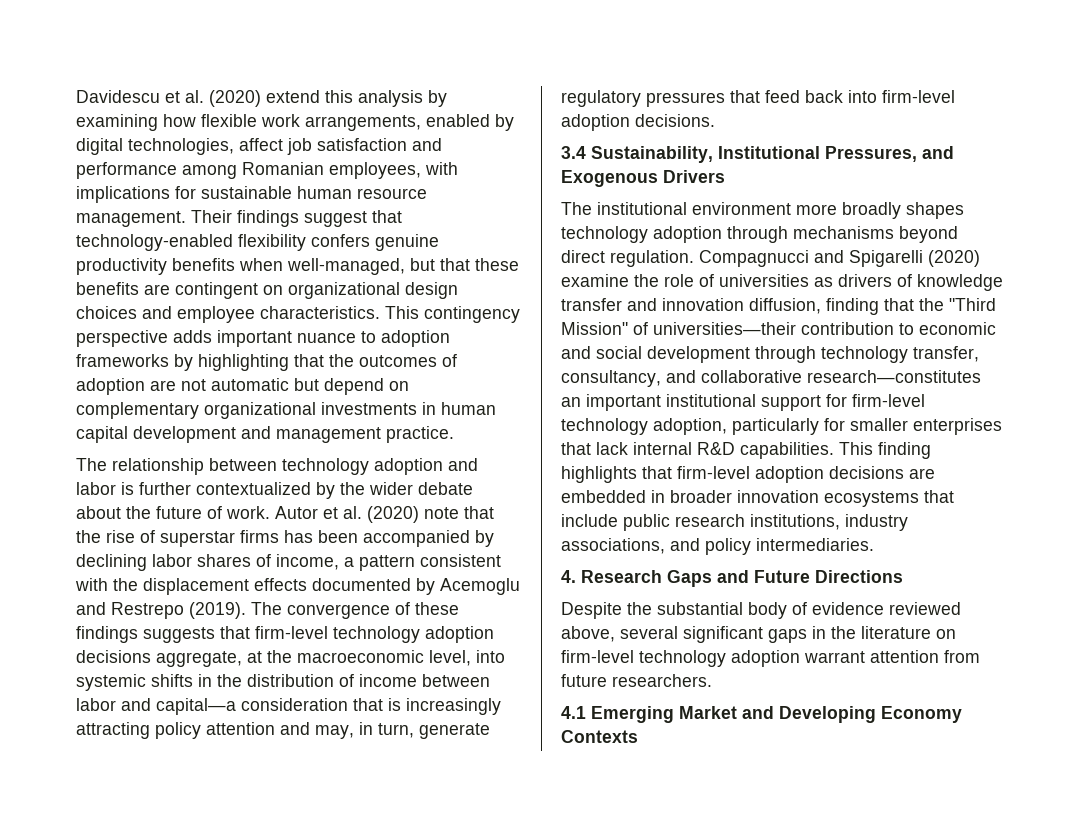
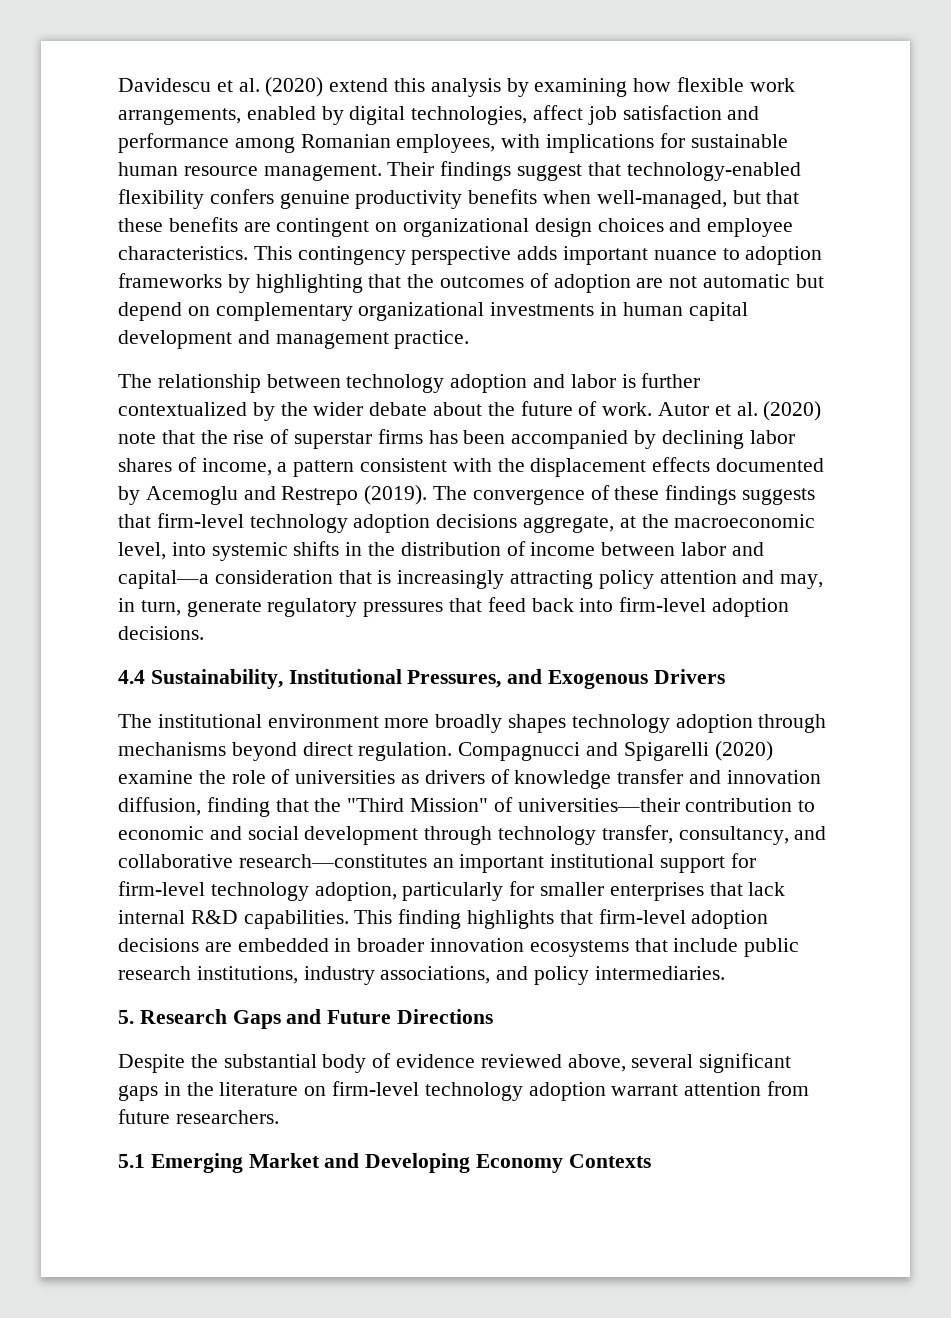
[561,146,586,159] 3.4 -> [118,670,145,684] 4.4
[561,570,576,583] 4. -> [118,1010,134,1024] 5.
[561,706,586,719] 4.1 -> [118,1154,145,1168] 5.1

